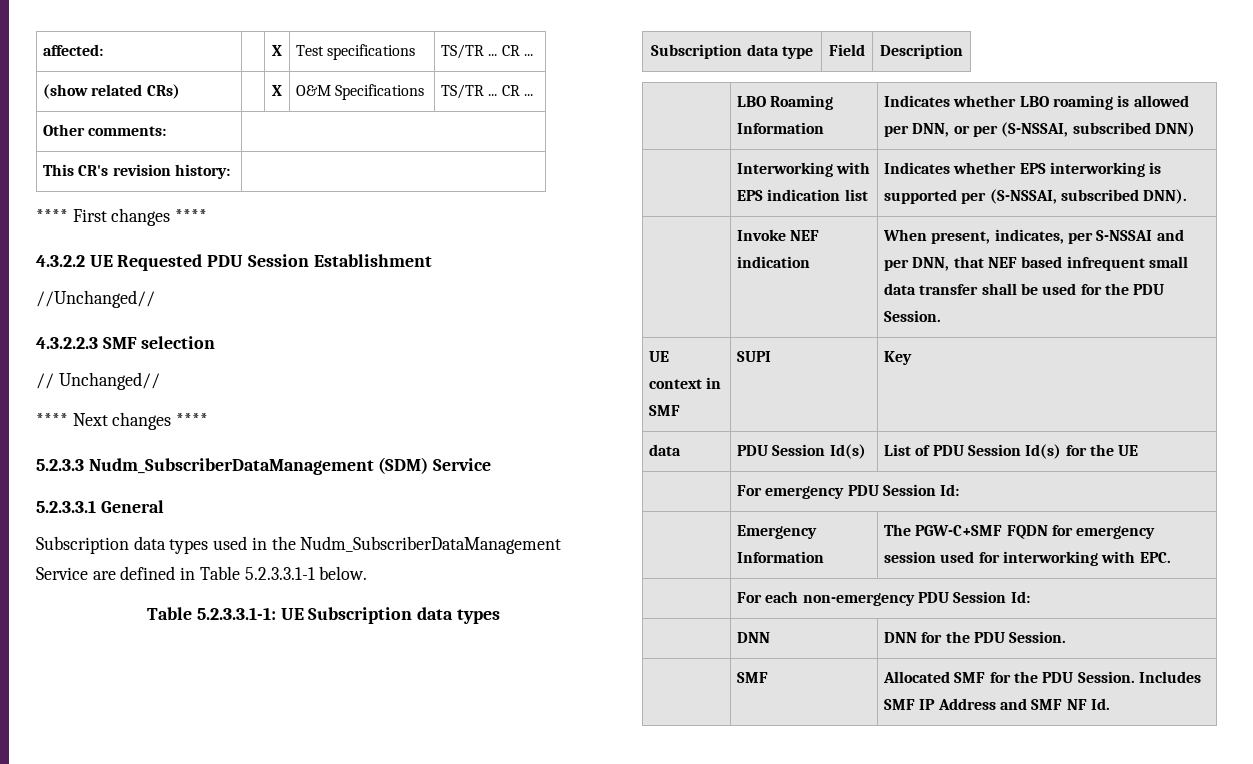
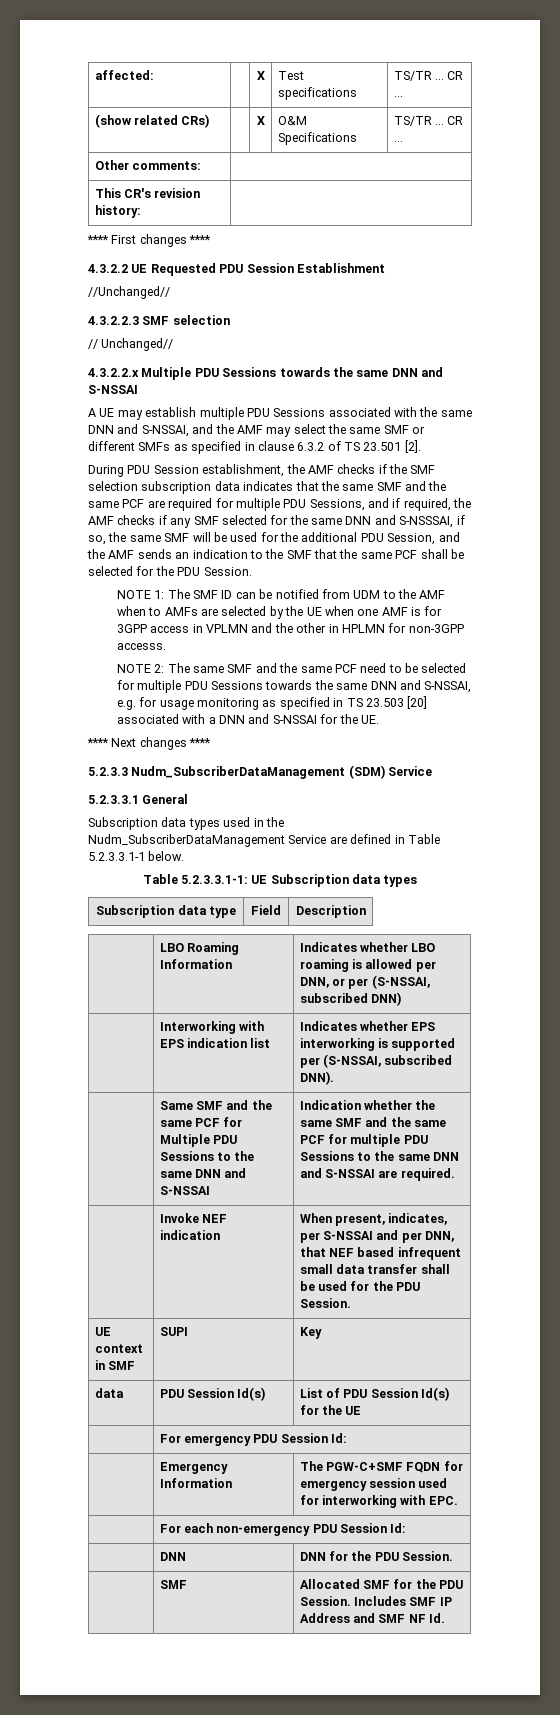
(160, 381) none -> [88,367,443,380] [88,385,138,394] [88,407,472,420] [88,424,426,437] [88,440,421,454] [88,464,436,477] [88,481,447,494] [88,498,472,511] [88,515,465,528] [88,532,460,545] [87,549,464,559] [88,566,252,576] [116,589,446,599] [116,606,443,619] [116,623,464,633] [116,643,166,650] [116,663,467,673] [116,680,472,693] [116,696,428,710] [116,714,379,724] // 4.3.2.2.x Multiple PDU Sessions towards the same DNN and S-NSSAI // A UE may establish multiple PDU Sessions associated with the same DNN and S-NSSAI, and the AMF may select the same SMF or different SMFs as specified in clause 6.3.2 of TS 23.501 [2]. // During PDU Session establishment, the AMF checks if the SMF selection subscription data indicates that the same SMF and the same PCF are required for multiple PDU Sessions, and if required, the AMF checks if any SMF selected for the same DNN and S-NSSSAI, if so, the same SMF will be used for the additional PDU Session, and the AMF sends an indication to the SMF that the same PCF shall be selected for the PDU Session. // NOTE 1: The SMF ID can be notified from UDM to the AMF when to AMFs are selected by the UE when one AMF is for 3GPP access in VPLMN and the other in HPLMN for non-3GPP accesss. // NOTE 2: The same SMF and the same PCF need to be selected for multiple PDU Sessions towards the same DNN and S-NSSAI, e.g. for usage monitoring as specified in TS 23.503 [20] associated with a DNN and S-NSSAI for the UE.
(1188, 196) none -> [159,1100,272,1110] [159,1117,243,1127] [159,1134,237,1147] [159,1151,255,1161] [159,1168,247,1178] [159,1186,210,1195] [299,1100,436,1110] [299,1117,447,1127] [299,1134,428,1147] [299,1151,460,1161] [299,1168,455,1181] // | Same SMF and the same PCF for Multiple PDU Sessions to the same DNN and S-NSSAI | Indication whether the same SMF and the same PCF for multiple PDU Sessions to the same DNN and S-NSSAI are required.

